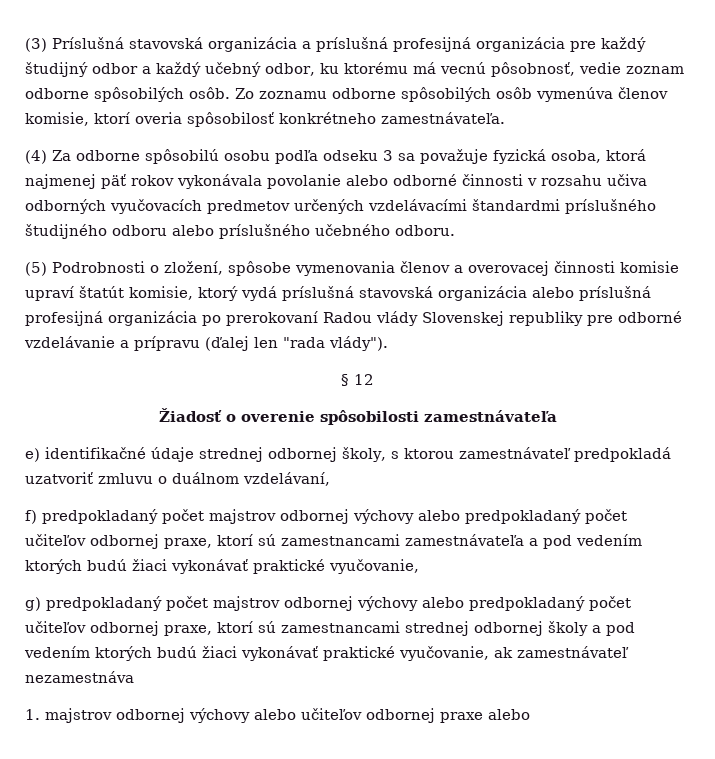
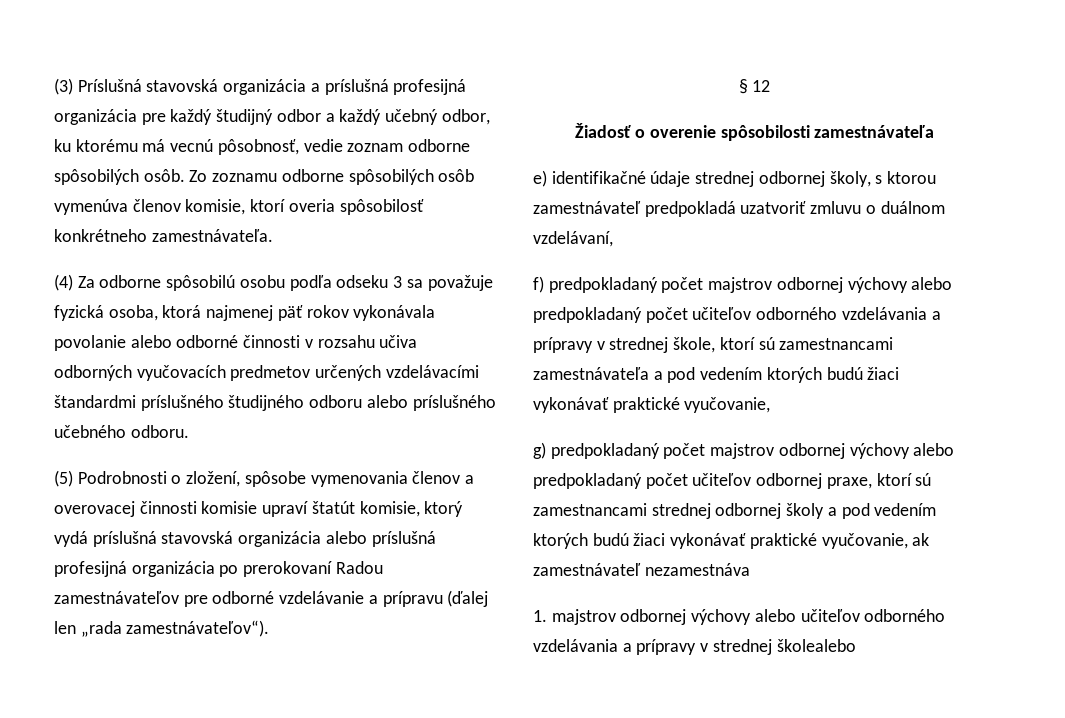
[376,311,583,326] vlády Slovenskej republiky -> [54,591,179,604] zamestnávateľov
[283,336,388,351] "rada vlády"). -> [80,620,270,637] „rada zamestnávateľov“).
[90,534,212,549] odbornej praxe, -> [756,307,941,320] [533,337,716,353] odborného vzdelávania a prípravy v strednej škole,
[366,708,530,723] odbornej praxe alebo -> [864,609,946,622] [533,639,856,655] odborného vzdelávania a prípravy v strednej školealebo

